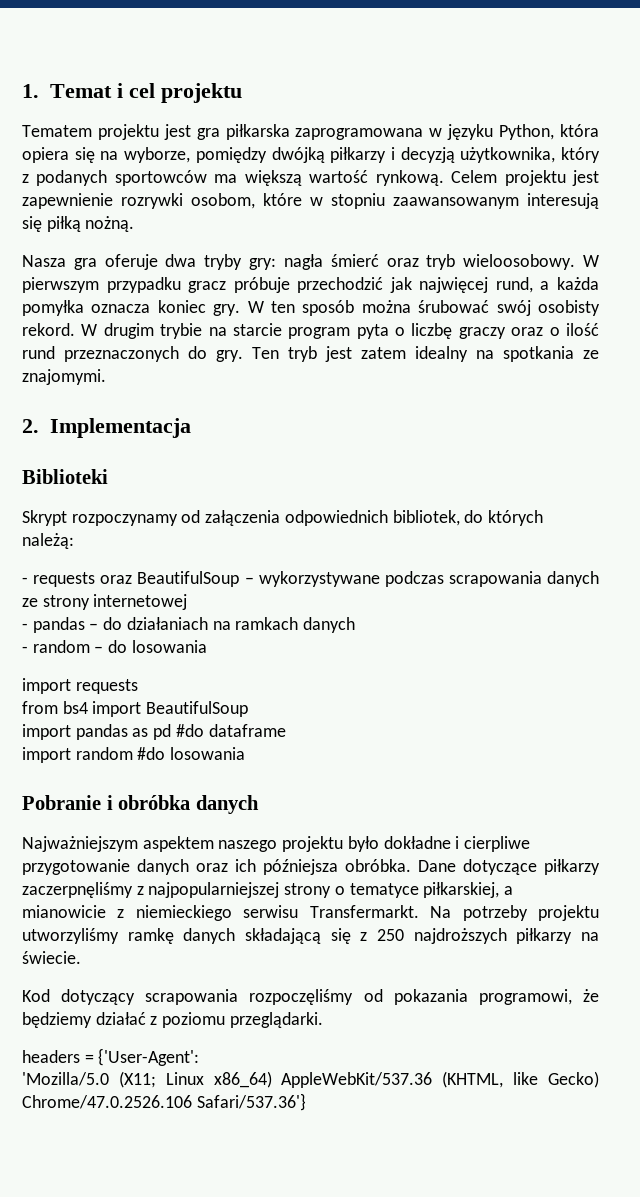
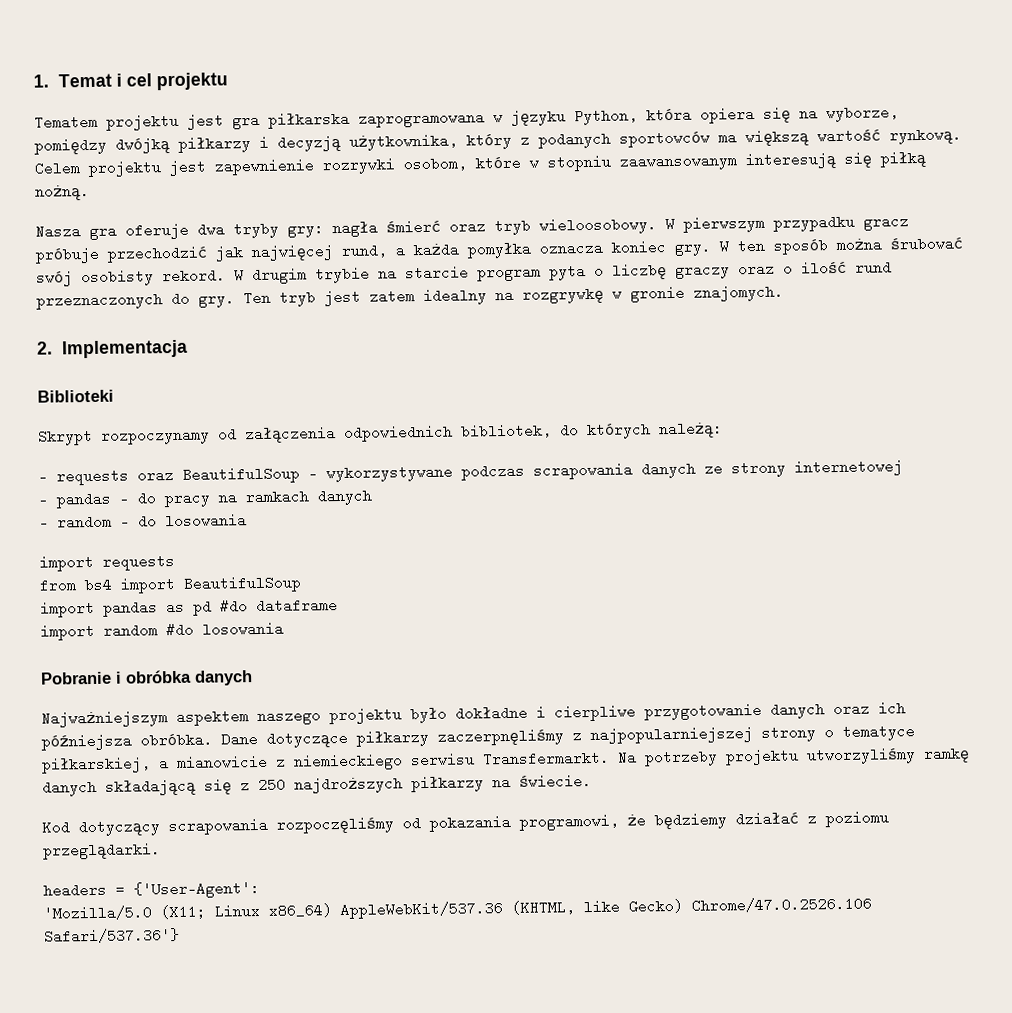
[503,346,599,362] [22,369,106,385] spotkania ze znajomymi. -> [522,284,784,304] rozgrywkę w gronie znajomych.
[126,617,208,630] działaniach -> [164,490,210,508] pracy

